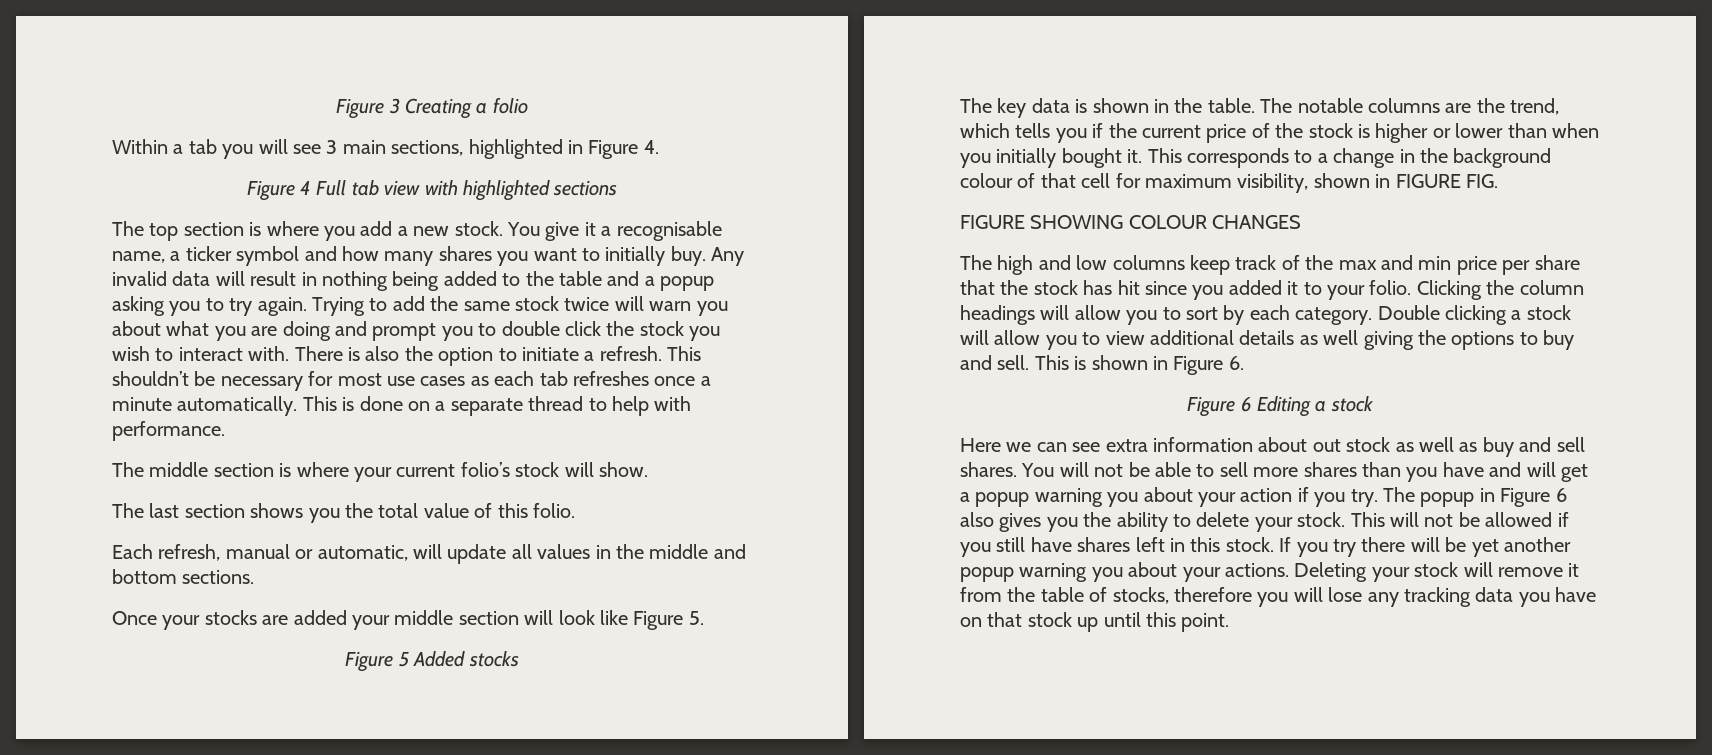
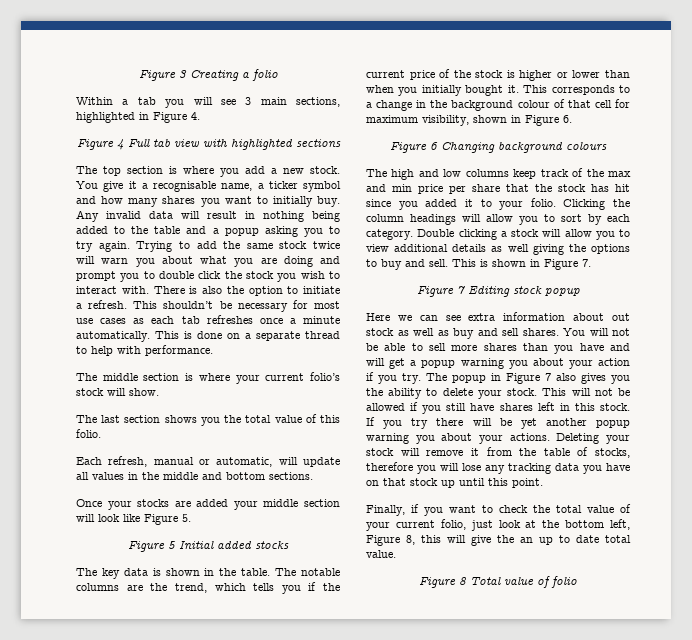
[413,651,466,667] Added -> [179,541,252,549] Initial added
[1395,174,1498,188] [960,215,1302,229] FIGURE FIG. // FIGURE SHOWING COLOUR CHANGES -> [525,115,572,126] [390,141,607,153] Figure 6. // Figure 6 Changing background colours
[1228,356,1244,370] [1187,396,1374,417] 6. // Figure 6 Editing a stock -> [582,259,591,267] [416,286,580,297] 7. // Figure 7 Editing stock popup
[1555,488,1567,502] 6 -> [545,373,551,381] 7
(1230, 622) none -> [366,504,631,516] [366,519,630,531] [366,535,631,546] [366,550,396,558] [419,576,577,588] // Finally, if you want to check the total value of your current folio, just look at the bottom left, Figure 8, this will give the an up to date total value. // Figure 8 Total value of folio

